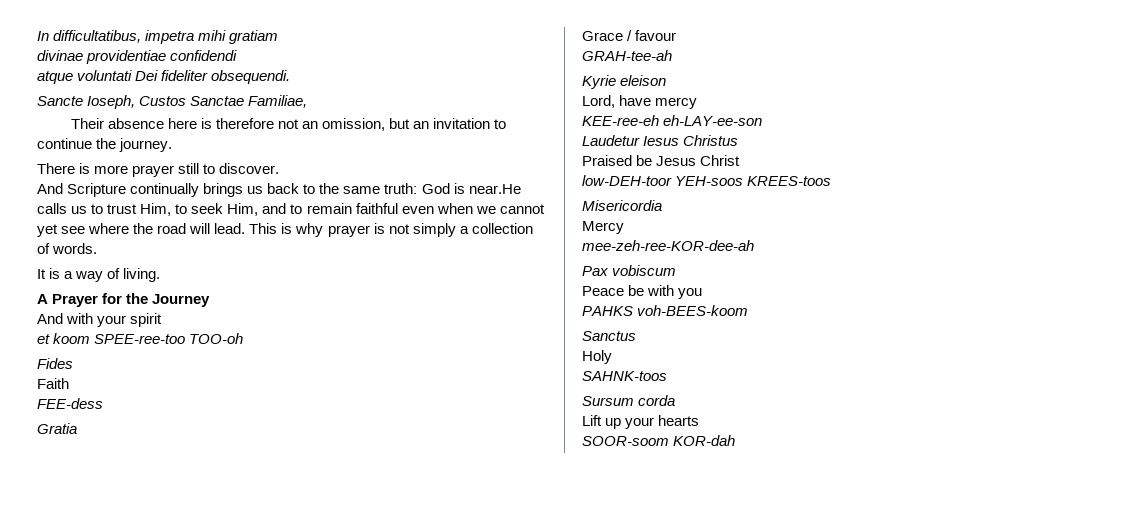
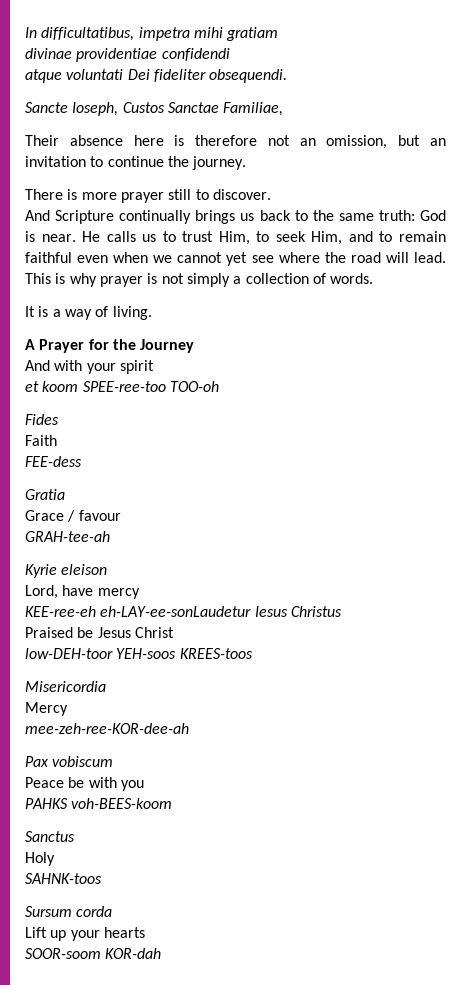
[468,184,521,194] near.He -> [41,231,101,242] near. He
[663,115,763,126] [582,135,640,146] eh-LAY-ee-son // Laudetur -> [100,606,252,617] eh-LAY-ee-sonLaudetur

